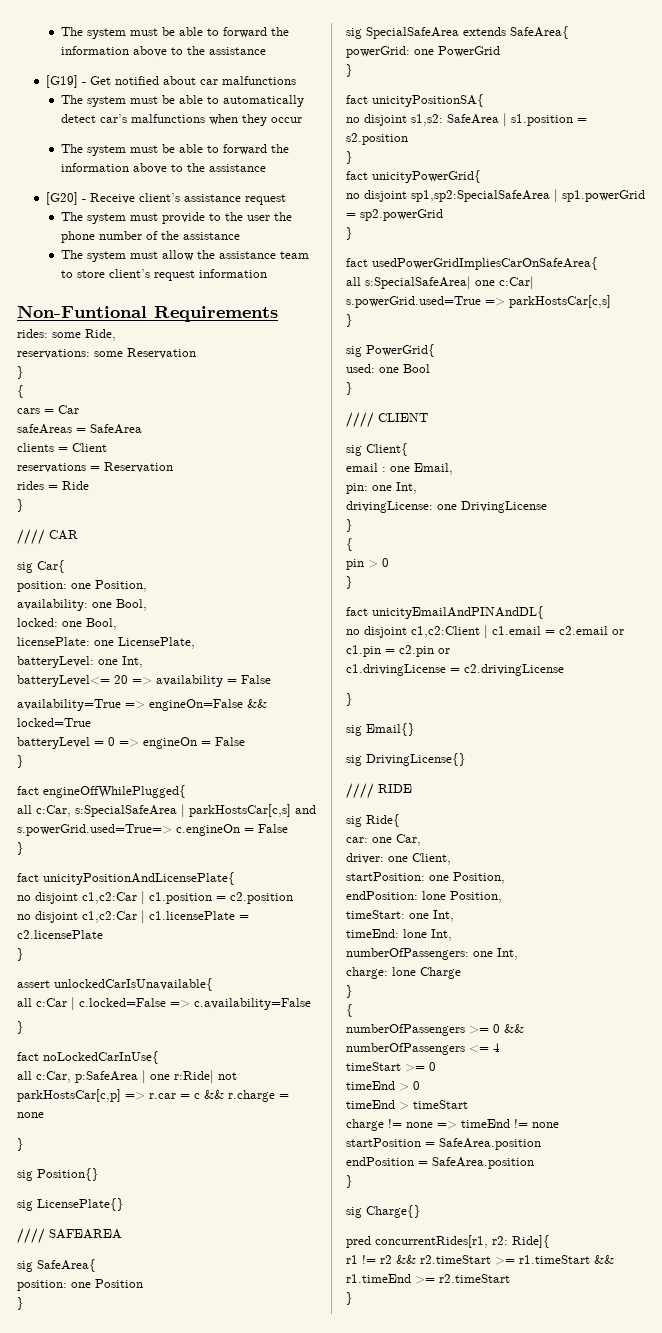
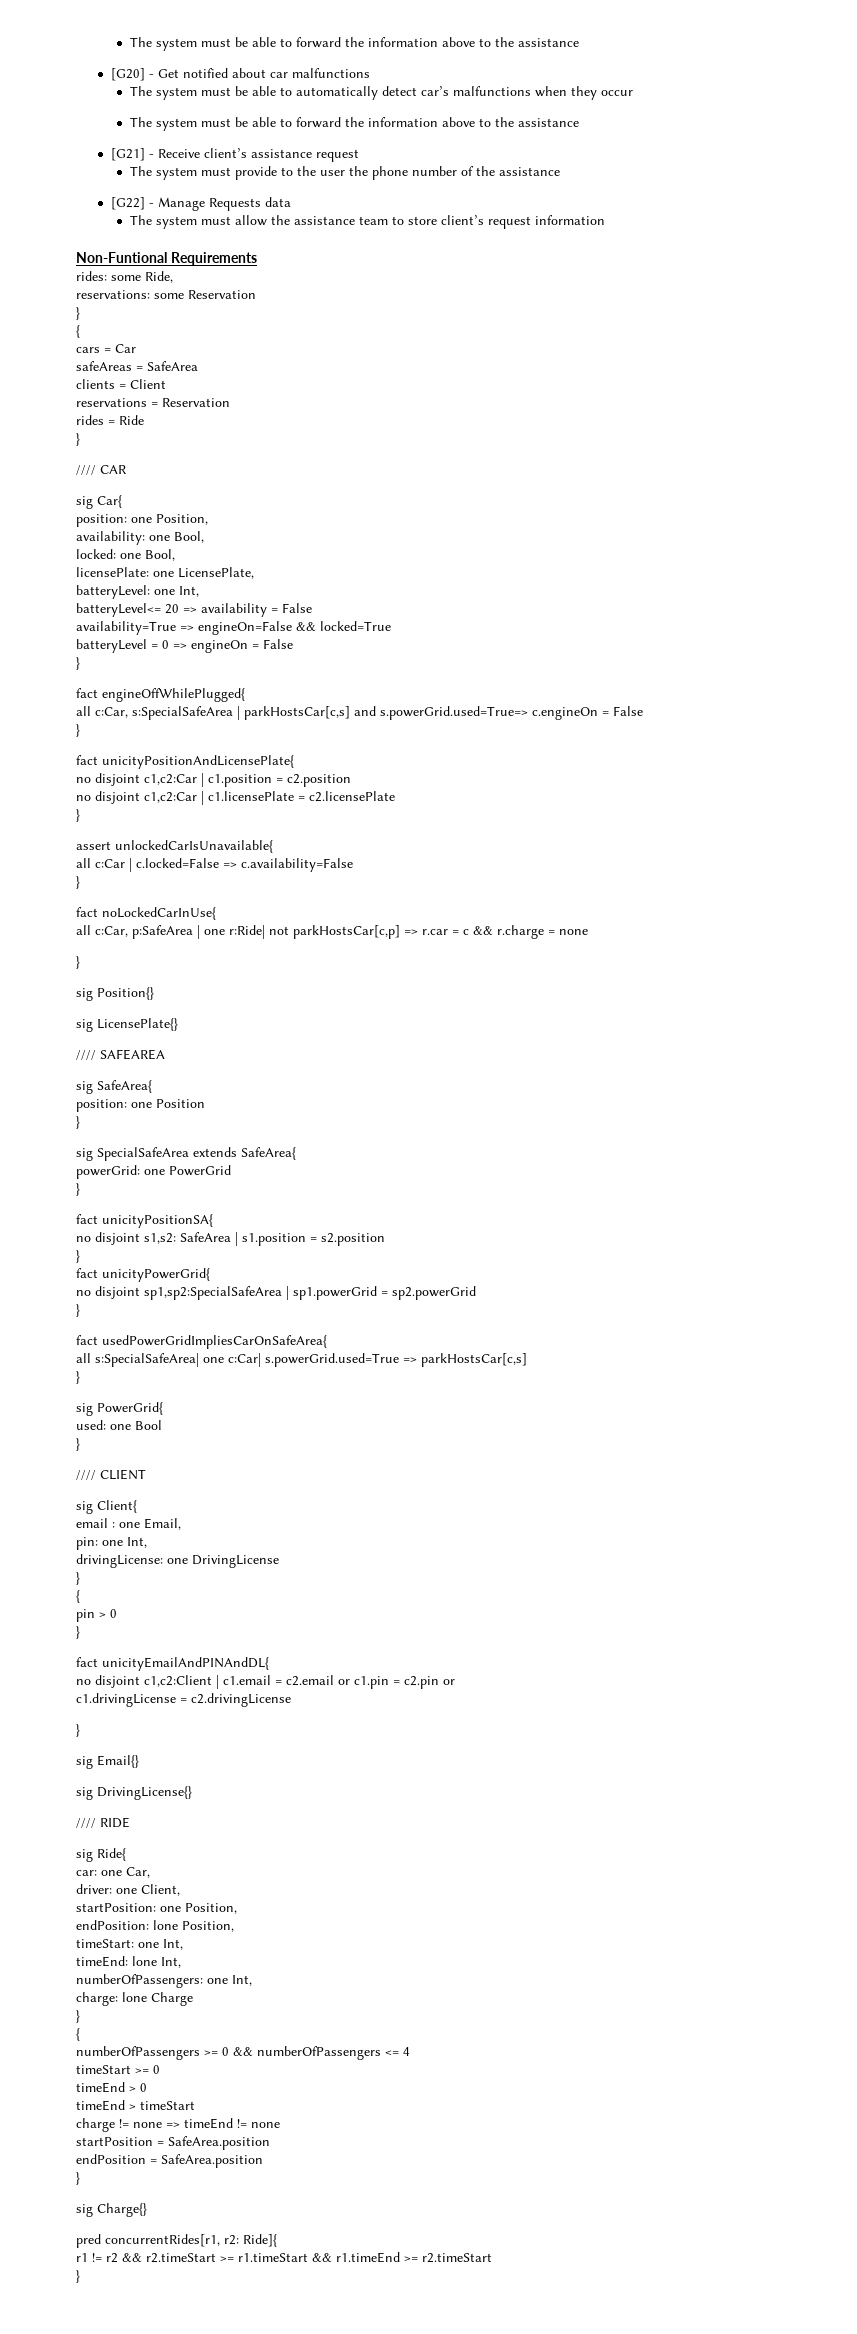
[46,75,79,88] [G19] -> [110,68,145,81] [G20]
[46,192,79,205] [G20] -> [110,148,145,161] [G21]
(241, 236) none -> [110,197,291,211] // [G22] - Manage Requests data

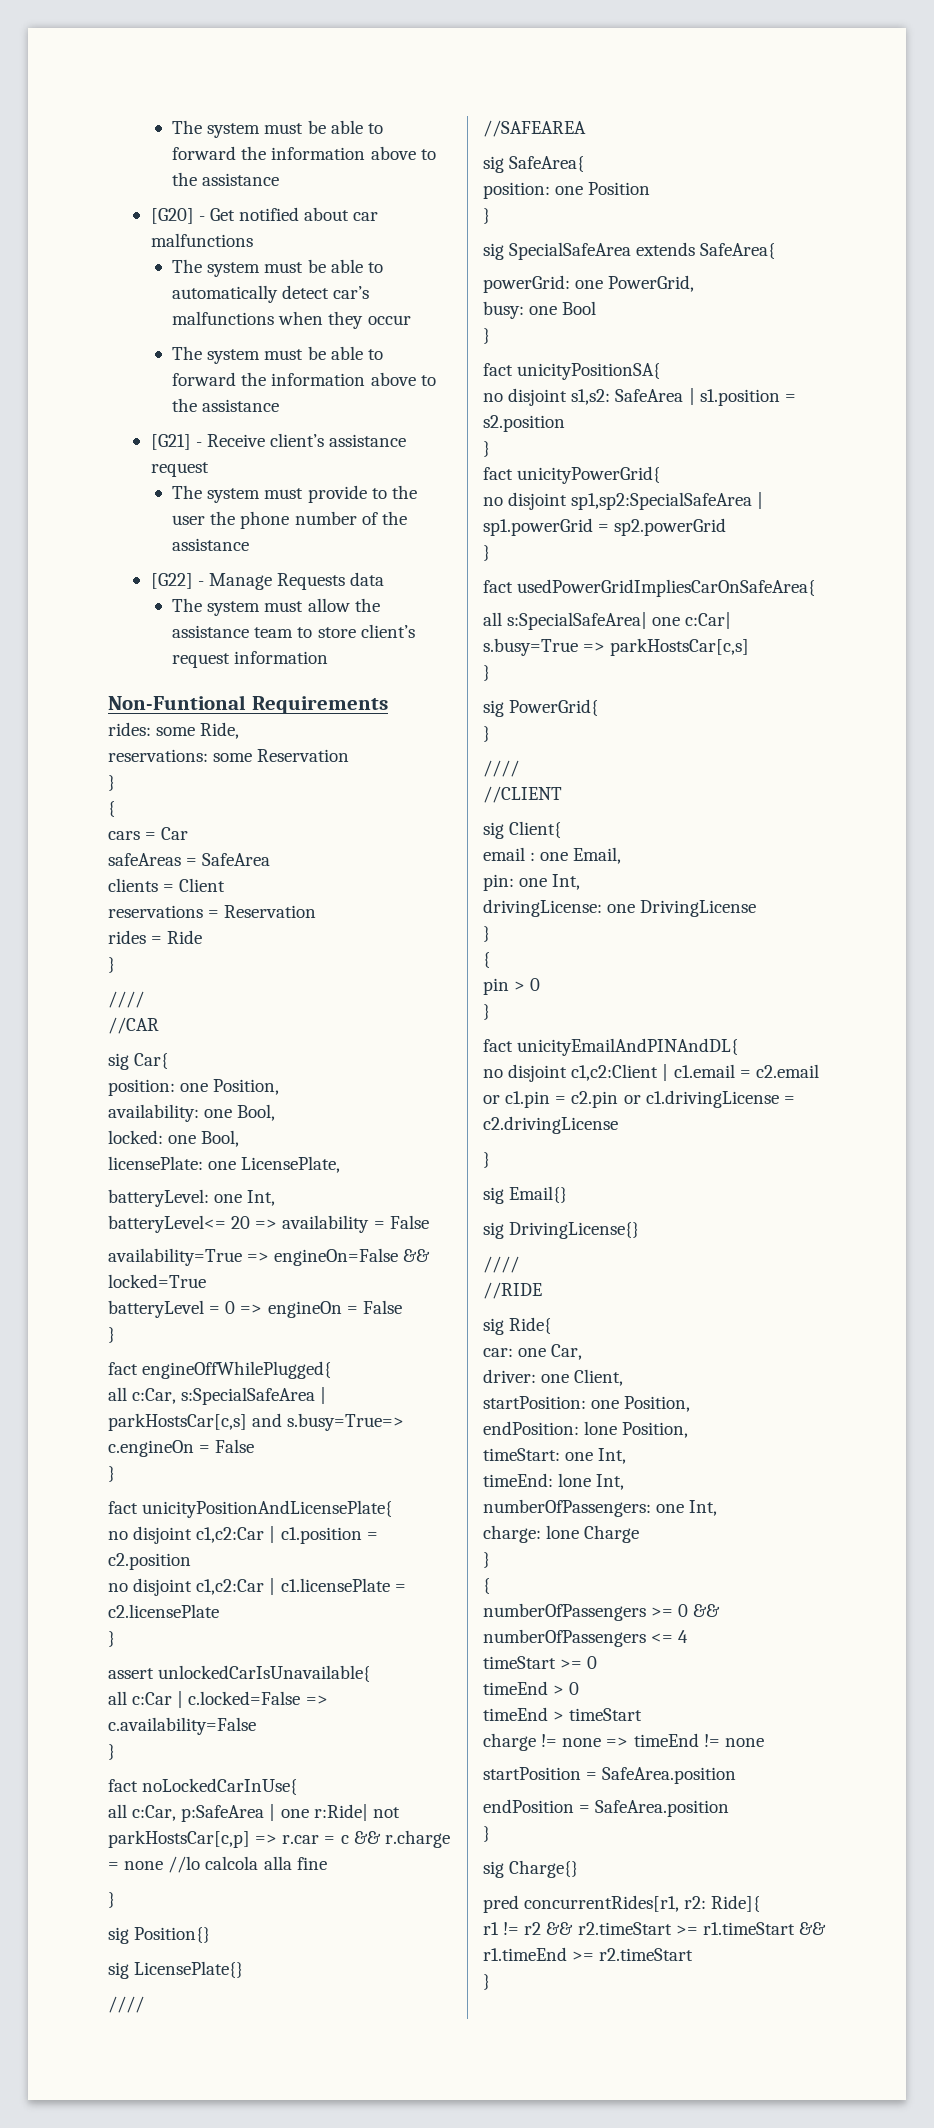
[100,465,127,474] CAR -> [108,1017,159,1034] // //CAR
[380,706,528,720] s.powerGrid.used=True=> -> [287,1413,405,1431] s.busy=True=>
(588, 932) none -> [168,1856,327,1873] //lo calcola alla fine
[100,1049,165,1060] SAFEAREA -> [483,120,586,137] // //SAFEAREA
[169,1165,231,1176] PowerGrid -> [608,275,695,292] [483,301,597,319] PowerGrid, // busy: one Bool
[265,1353,399,1367] s.powerGrid.used=True -> [483,638,578,656] s.busy=True
[76,1420,162,1430] [76,1438,80,1451] [76,1469,146,1480] // used: one Bool // } // //// CLIENT -> [483,726,490,742] [483,760,519,777] [483,786,562,803] // } // //// // //CLIENT
(455, 1682) // -> (641, 1099) none
[100,1817,130,1828] RIDE -> [483,1282,542,1299] // //RIDE

